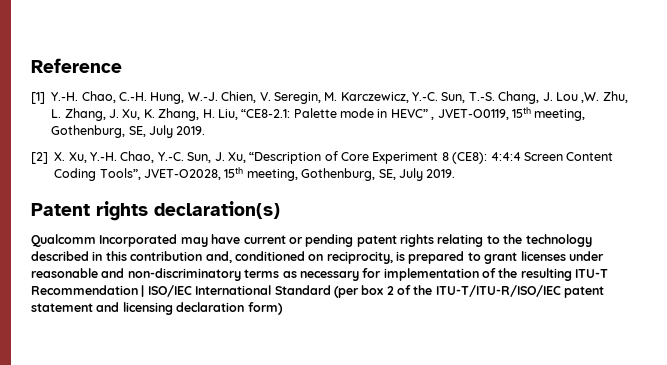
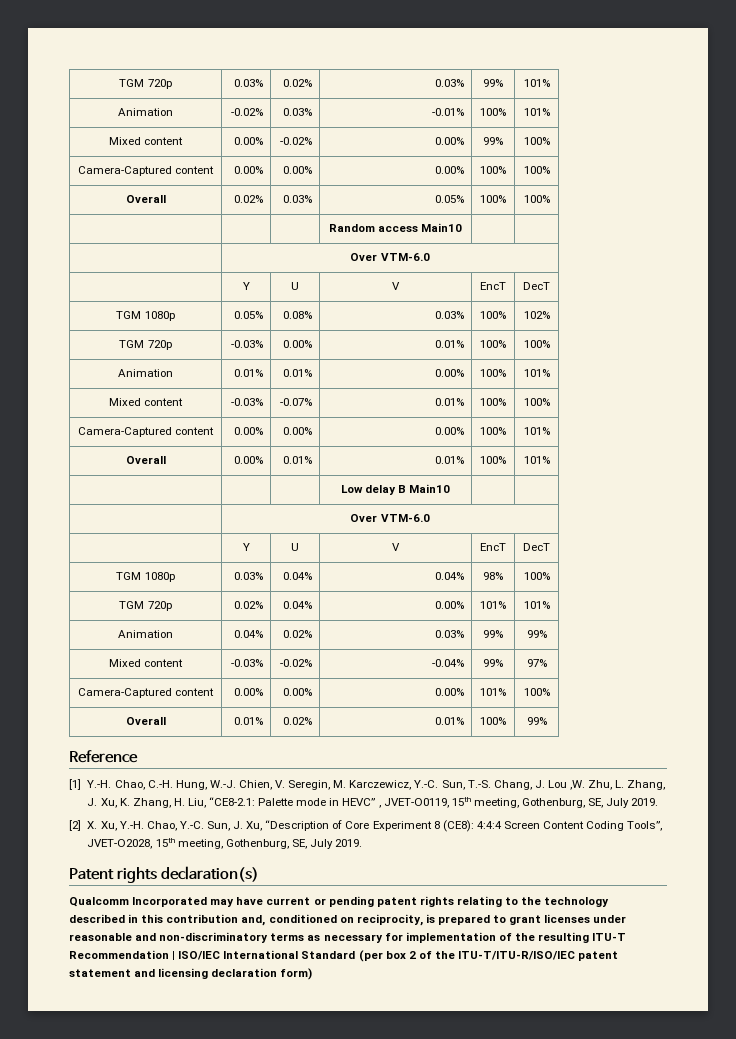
(31, 65) none -> [119,79,172,89] [234,79,264,87] [283,79,313,87] [435,79,465,87] [483,79,503,87] [523,79,550,87] [118,108,173,116] [231,108,264,116] [283,108,313,116] [432,108,465,116] [480,108,506,116] [523,108,550,116] [108,137,184,145] [234,137,264,145] [280,137,313,145] [435,137,465,145] [483,137,503,145] [523,137,550,145] [77,166,215,176] [234,166,264,174] [283,166,313,174] [435,166,465,174] [480,166,506,174] [523,166,550,174] [125,195,166,203] [234,195,264,203] [283,195,313,203] [435,195,465,203] [480,195,506,203] [523,195,550,203] [328,223,463,232] [350,253,430,261] [242,282,250,290] [291,282,299,290] [392,282,400,290] [480,282,506,290] [523,282,550,290] [116,311,175,321] [234,311,264,319] [283,311,313,319] [435,311,465,319] [480,311,506,319] [523,311,550,319] [119,340,172,350] [231,340,264,348] [283,340,313,348] [435,340,465,348] [480,340,506,348] [523,340,550,348] [118,369,173,377] [234,369,264,377] [283,369,313,377] [435,369,465,377] [480,369,506,377] [523,369,550,377] [108,398,184,406] [231,398,264,406] [280,398,313,406] [435,398,465,406] [480,398,506,406] [523,398,550,406] [77,427,215,437] [234,427,264,435] [283,427,313,435] [435,427,465,435] [480,427,506,435] [523,427,550,435] [125,456,166,464] [234,456,264,464] [283,456,313,464] [435,456,465,464] [480,456,506,464] [523,456,550,464] [340,484,451,495] [350,514,430,522] [242,543,250,551] [291,543,299,551] [392,543,400,551] [480,543,506,551] [523,543,550,551] [116,572,175,582] [234,572,264,580] [283,572,313,580] [435,572,465,580] [483,572,503,580] [523,572,550,580] [119,601,172,611] [234,601,264,609] [283,601,313,609] [435,601,465,609] [480,601,506,609] [523,601,550,609] [118,630,173,638] [234,630,264,638] [283,630,313,638] [435,630,465,638] [483,630,503,638] [526,630,547,638] [108,659,184,667] [231,659,264,667] [280,659,313,667] [432,659,465,667] [483,659,503,667] [526,659,547,667] [77,688,215,698] [234,688,264,696] [283,688,313,696] [435,688,465,696] [480,688,506,696] [523,688,550,696] [125,717,166,725] [234,717,264,725] [283,717,313,725] [435,717,465,725] [480,717,506,725] [526,717,547,725] TGM 720p | 0.03% | 0.02% | 0.03% | 99% | 101% // Animation | -0.02% | 0.03% | -0.01% | 100% | 101% // Mixed content | 0.00% | -0.02% | 0.00% | 99% | 100% // Camera-Captured content | 0.00% | 0.00% | 0.00% | 100% | 100% // Overall | 0.02% | 0.03% | 0.05% | 100% | 100% // | | | Random access Main10 | | // | Over VTM-6.0 // | Y | U | V | EncT | DecT // TGM 1080p | 0.05% | 0.08% | 0.03% | 100% | 102% // TGM 720p | -0.03% | 0.00% | 0.01% | 100% | 100% // Animation | 0.01% | 0.01% | 0.00% | 100% | 101% // Mixed content | -0.03% | -0.07% | 0.01% | 100% | 100% // Camera-Captured content | 0.00% | 0.00% | 0.00% | 100% | 101% // Overall | 0.00% | 0.01% | 0.01% | 100% | 101% // | | | Low delay B Main10 | | // | Over VTM-6.0 // | Y | U | V | EncT | DecT // TGM 1080p | 0.03% | 0.04% | 0.04% | 98% | 100% // TGM 720p | 0.02% | 0.04% | 0.00% | 101% | 101% // Animation | 0.04% | 0.02% | 0.03% | 99% | 99% // Mixed content | -0.03% | -0.02% | -0.04% | 99% | 97% // Camera-Captured content | 0.00% | 0.00% | 0.00% | 101% | 100% // Overall | 0.01% | 0.02% | 0.01% | 100% | 99% //

